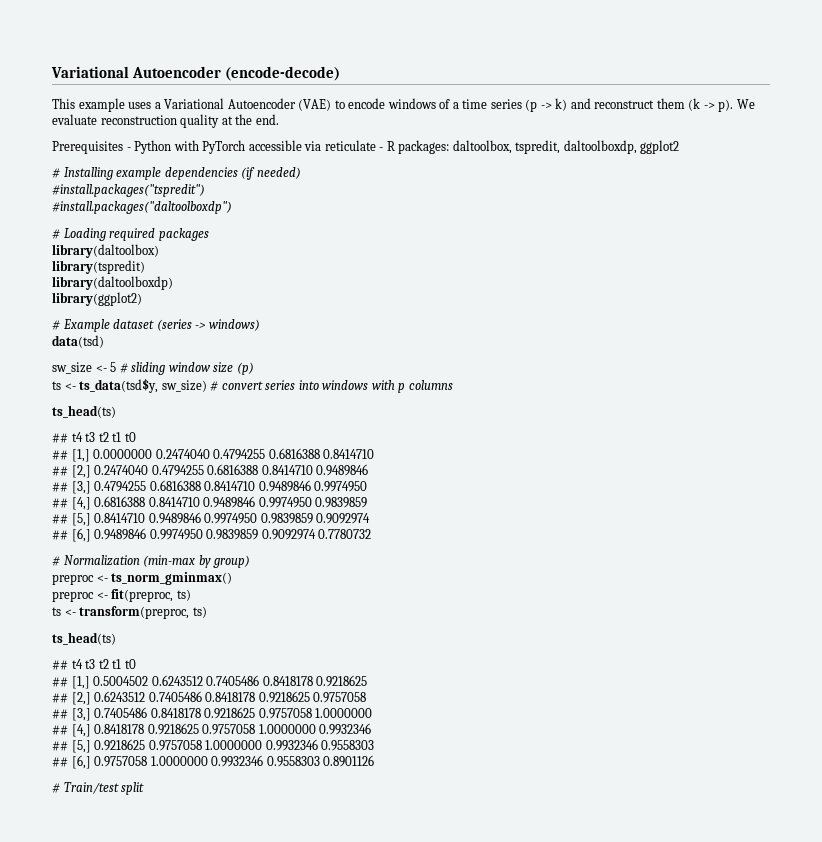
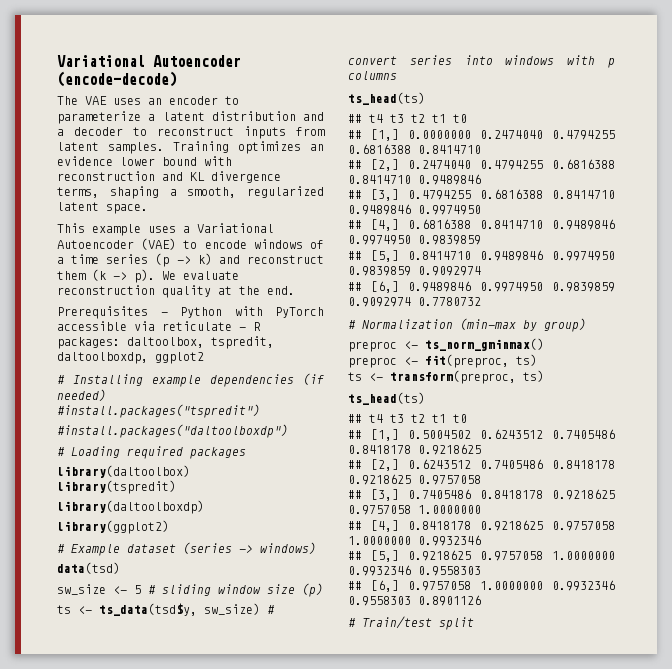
(341, 73) none -> [57,96,239,105] [57,111,324,124] [57,126,325,139] [57,141,324,154] [57,156,232,166] [57,171,281,183] [57,186,324,199] [57,202,148,214] // The VAE uses an encoder to parameterize a latent distribution and a decoder to reconstruct inputs from latent samples. Training optimizes an evidence lower bound with reconstruction and KL divergence terms, shaping a smooth, regularized latent space.

